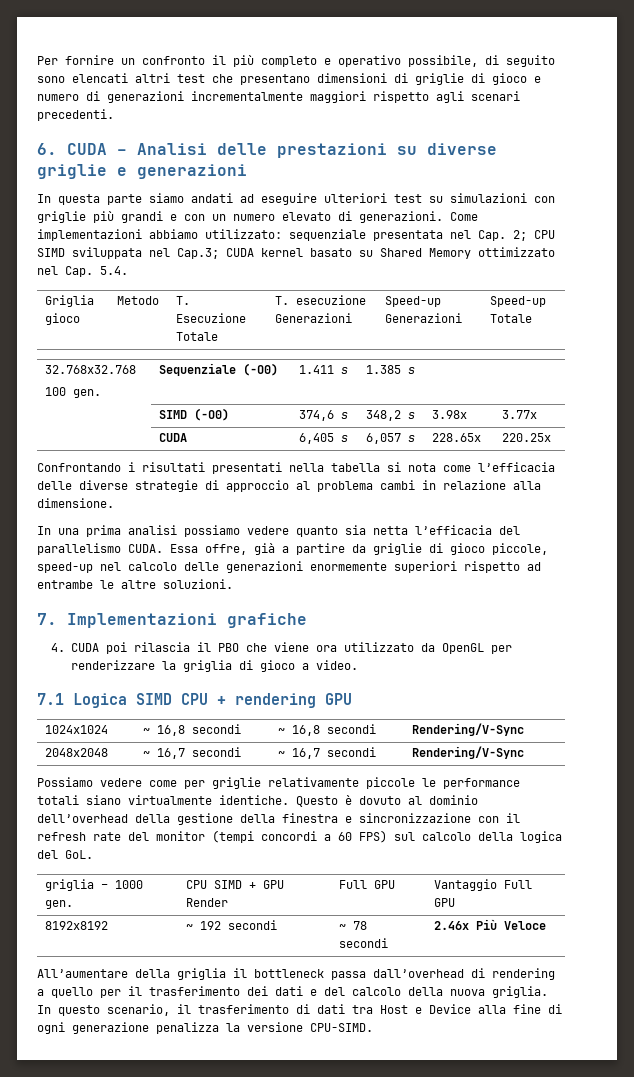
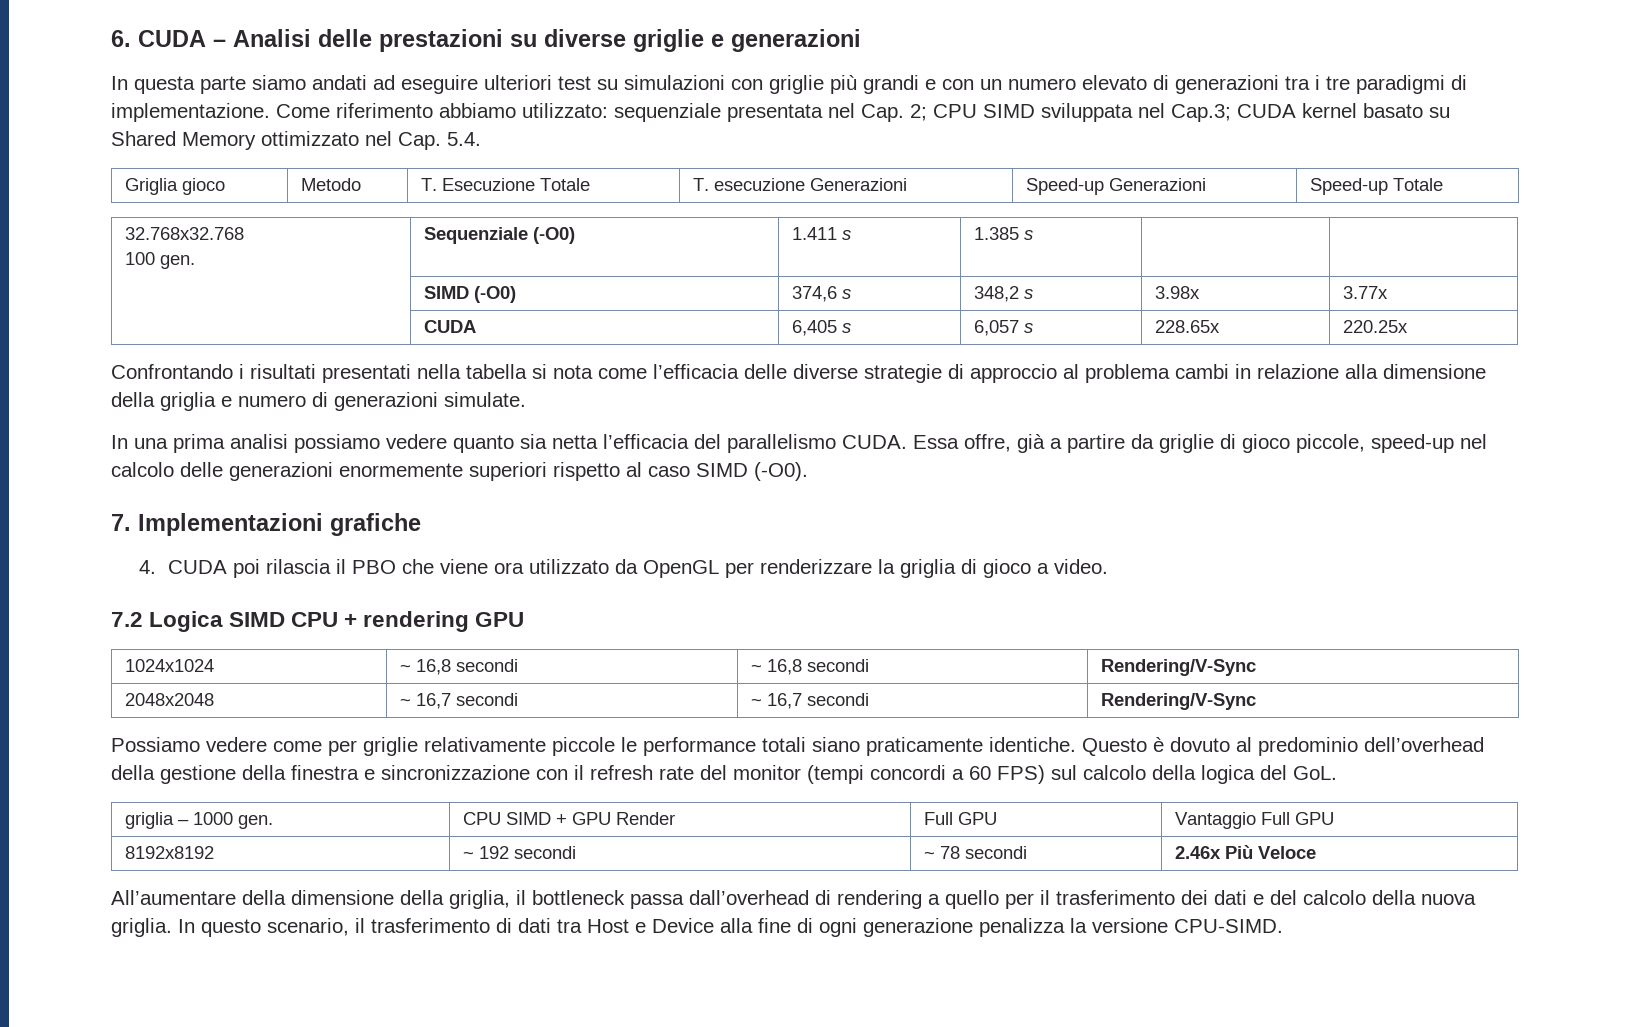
[37,55,555,67] [37,73,541,85] [37,91,520,103] [37,109,114,121] Per fornire un confronto il più completo e operativo possibile, di seguito sono elencati altri test che presentano dimensioni di griglie di gioco e numero di generazioni incrementalmente maggiori rispetto agli scenari precedenti. // -> (111, 38) none
[359,211,478,223] [37,229,142,241] generazioni. Come implementazioni -> [1175,75,1467,94] [111,103,433,122] generazioni tra i tre paradigmi di implementazione. Come riferimento
[37,498,114,508] dimensione. -> [1383,364,1486,379] [111,392,526,411] dimensione della griglia e numero di generazioni simulate.
[527,562,541,571] [37,579,233,589] ad entrambe le altre soluzioni. -> [626,462,808,481] al caso SIMD (-O0).
[37,693,64,705] 7.1 -> [111,612,143,627] 7.2
[128,795,212,805] virtualmente -> [866,737,983,756] praticamente
[429,795,478,805] dominio -> [1258,737,1358,756] predominio
[177,968,226,980] griglia -> [291,890,510,909] dimensione della griglia,

